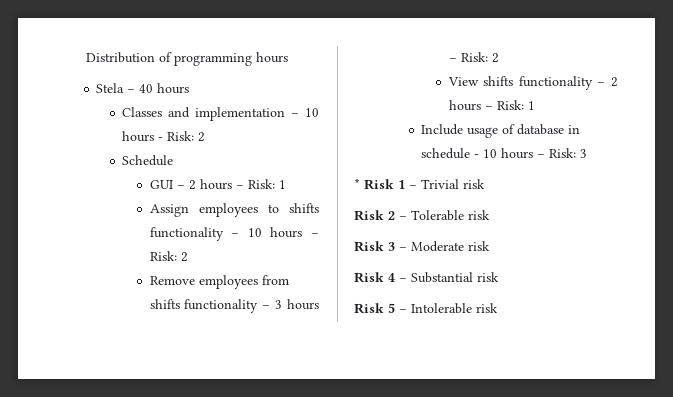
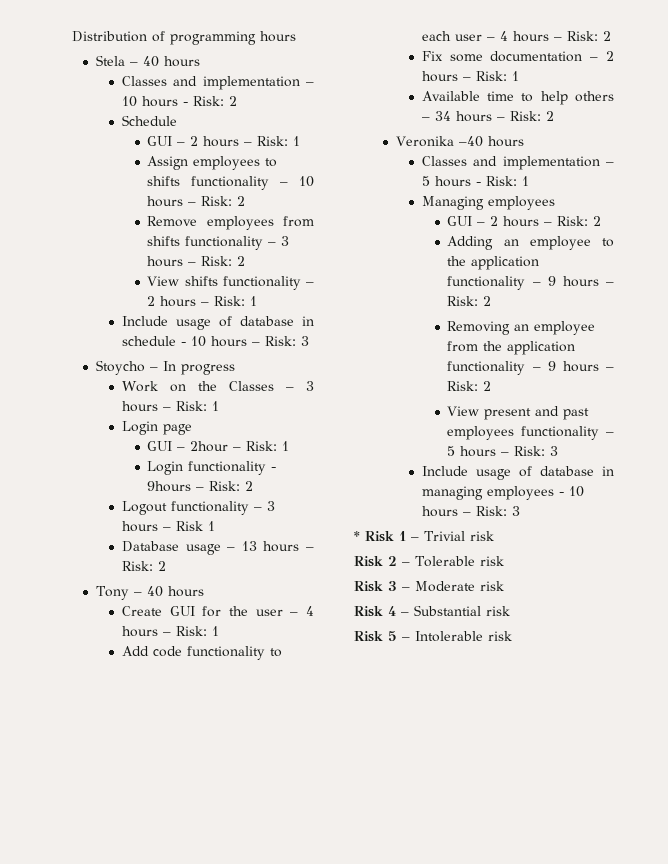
(588, 153) none -> [95,360,235,375] [121,381,314,392] [121,401,219,412] [121,421,192,435] [147,441,290,452] [147,461,277,475] [147,481,254,492] [121,501,275,515] [121,521,215,532] [121,541,315,555] [121,561,166,571] [95,586,204,600] [121,606,314,617] [121,626,219,637] [121,646,282,660] [421,31,611,42] [421,51,614,62] [421,71,519,82] [421,91,614,105] [421,111,554,122] [395,136,524,147] [421,156,614,170] [421,176,529,187] [421,196,555,210] [447,216,602,227] [447,236,614,250] [447,256,540,270] [447,276,614,290] [447,296,492,306] [447,321,596,335] [447,341,576,355] [447,361,614,375] [447,381,492,391] [447,406,590,420] [447,426,614,440] [447,446,559,457] [421,466,614,480] [421,486,584,500] [421,506,520,517] // Stoycho – In progress // Work on the Classes – 3 hours – Risk: 1 // Login page // GUI – 2hour – Risk: 1 // Login functionality - 9hours – Risk: 2 // Logout functionality – 3 hours – Risk 1 // Database usage – 13 hours – Risk: 2 // Tony – 40 hours // Create GUI for the user – 4 hours – Risk: 1 // Add code functionality to each user – 4 hours – Risk: 2 // Fix some documentation – 2 hours – Risk: 1 // Available time to help others – 34 hours – Risk: 2 // Veronika –40 hours // Classes and implementation – 5 hours - Risk: 1 // Managing employees // GUI – 2 hours – Risk: 2 // Adding an employee to the application functionality – 9 hours – Risk: 2 // Removing an employee from the application functionality – 9 hours – Risk: 2 // View present and past employees functionality – 5 hours – Risk: 3 // Include usage of database in managing employees - 10 hours – Risk: 3

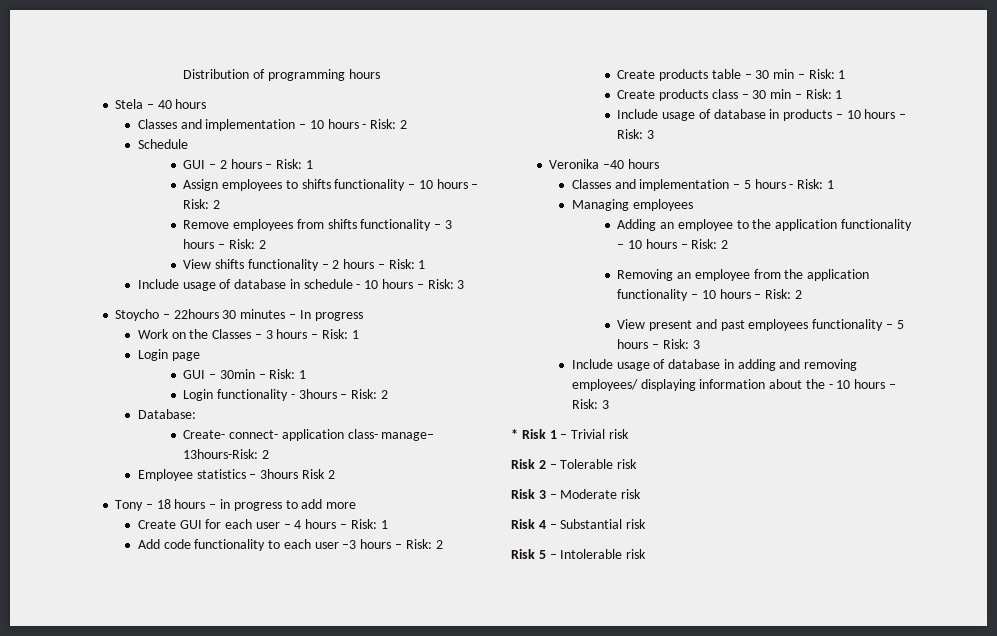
(158, 369) none -> [173,309,297,319] 22hours 30 minutes –
[190,441,229,452] 2hour -> [219,369,255,379] 30min
[147,481,254,492] [121,501,275,515] [121,521,215,532] [121,541,315,555] [121,561,153,571] 9hours – Risk: 2 // Logout functionality – 3 hours – Risk 1 // Database usage – 13 hours – Risk: -> [298,389,388,399] [137,409,196,419] [183,429,435,441] [183,449,269,459] [137,469,325,481] 3hours – Risk: 2 // Database: // Create- connect- application class- manage– 13hours-Risk: 2 // Employee statistics – 3hours Risk
[146,586,204,597] 40 hours -> [156,499,357,511] 18 hours – in progress to add more
[228,606,248,616] the -> [225,519,253,529] each
[486,31,611,42] [421,51,614,62] [421,71,519,82] [421,91,614,105] [421,111,554,122] – 4 hours – Risk: 2 // Fix some documentation – 2 hours – Risk: 1 // Available time to help others – 34 hours – Risk: 2 -> [342,539,443,549] [617,69,846,81] [617,89,843,101] [617,109,907,121] [617,129,654,139] –3 hours – Risk: 2 // Create products table – 30 min – Risk: 1 // Create products class – 30 min – Risk: 1 // Include usage of database in products – 10 hours – Risk: 3
[447,216,602,227] // GUI – 2 hours – Risk: 2 -> (693, 205) none
[547,276,556,286] 9 -> [627,240,642,249] 10
[547,361,556,371] 9 -> [701,290,716,299] 10
[421,486,554,500] managing employees -> [737,359,858,371] [571,379,825,391] adding and removing employees/ displaying information about the

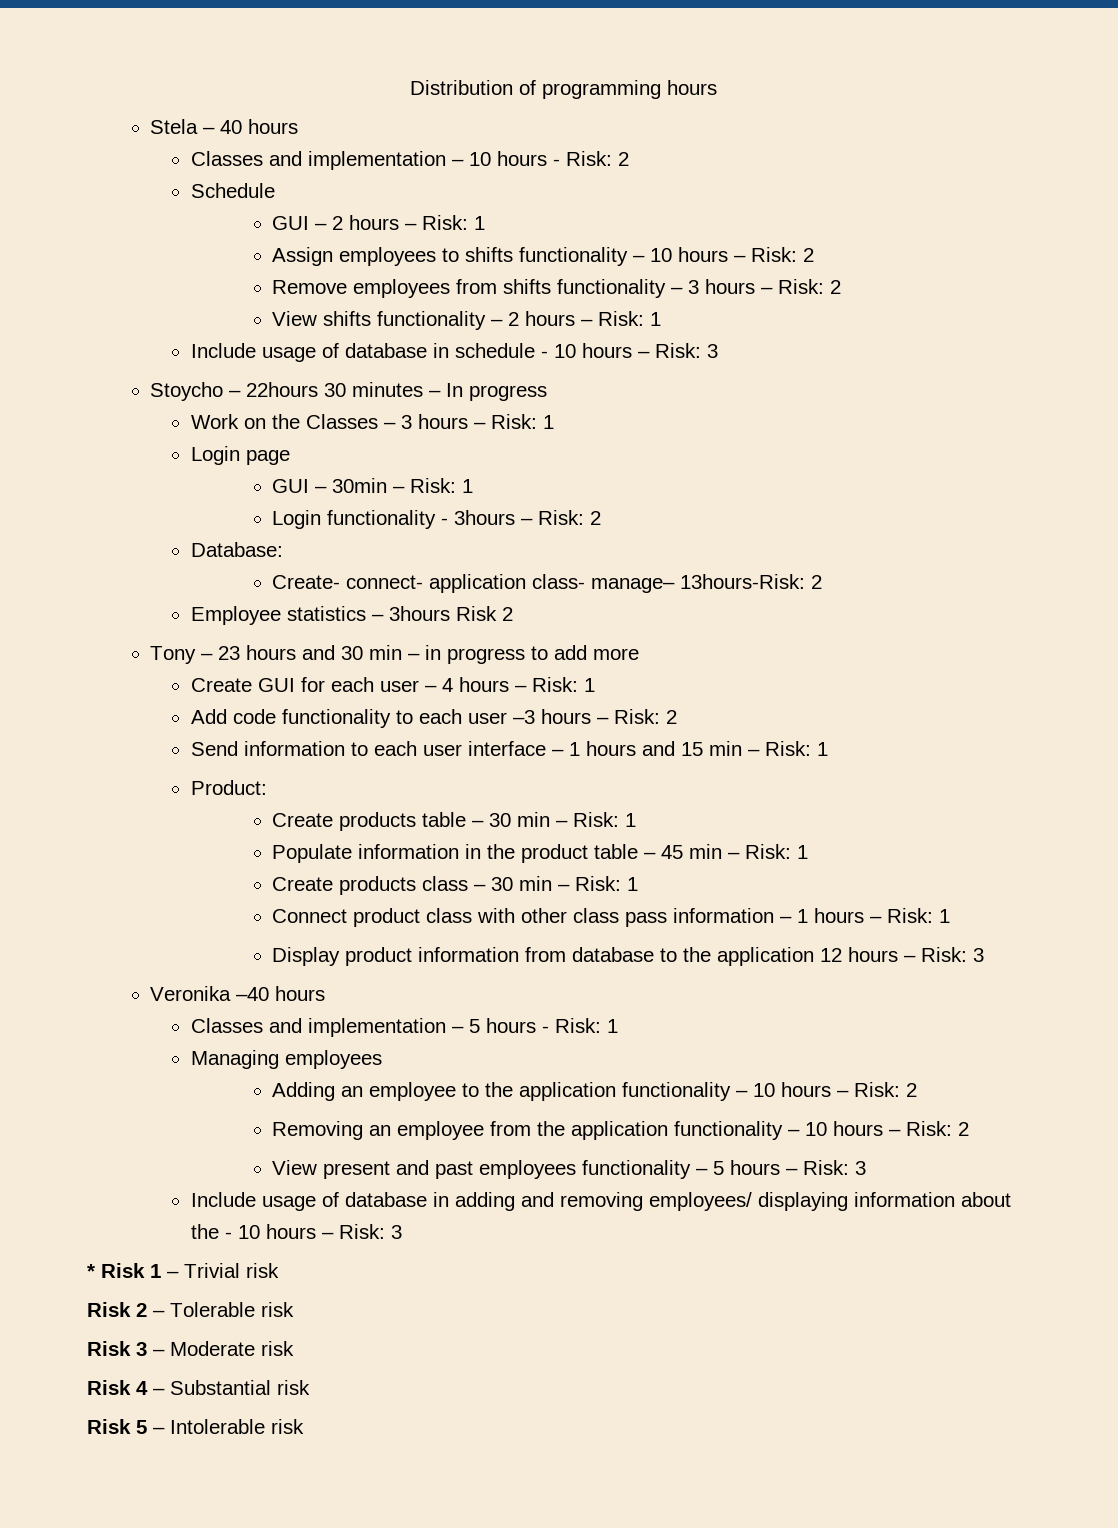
[156,499,206,509] 18 hours -> [218,645,403,660] 23 hours and 30 min
(443, 544) none -> [190,741,828,756] [190,780,267,795] // Send information to each user interface – 1 hours and 15 min – Risk: 1 // Product:
(846, 74) none -> [272,844,809,863] // Populate information in the product table – 45 min – Risk: 1
[617,109,861,121] Include usage of database in products – 10 -> [272,908,951,927] [272,947,843,966] Connect product class with other class pass information – 1 hours – Risk: 1 // Display product information from database to the application 12

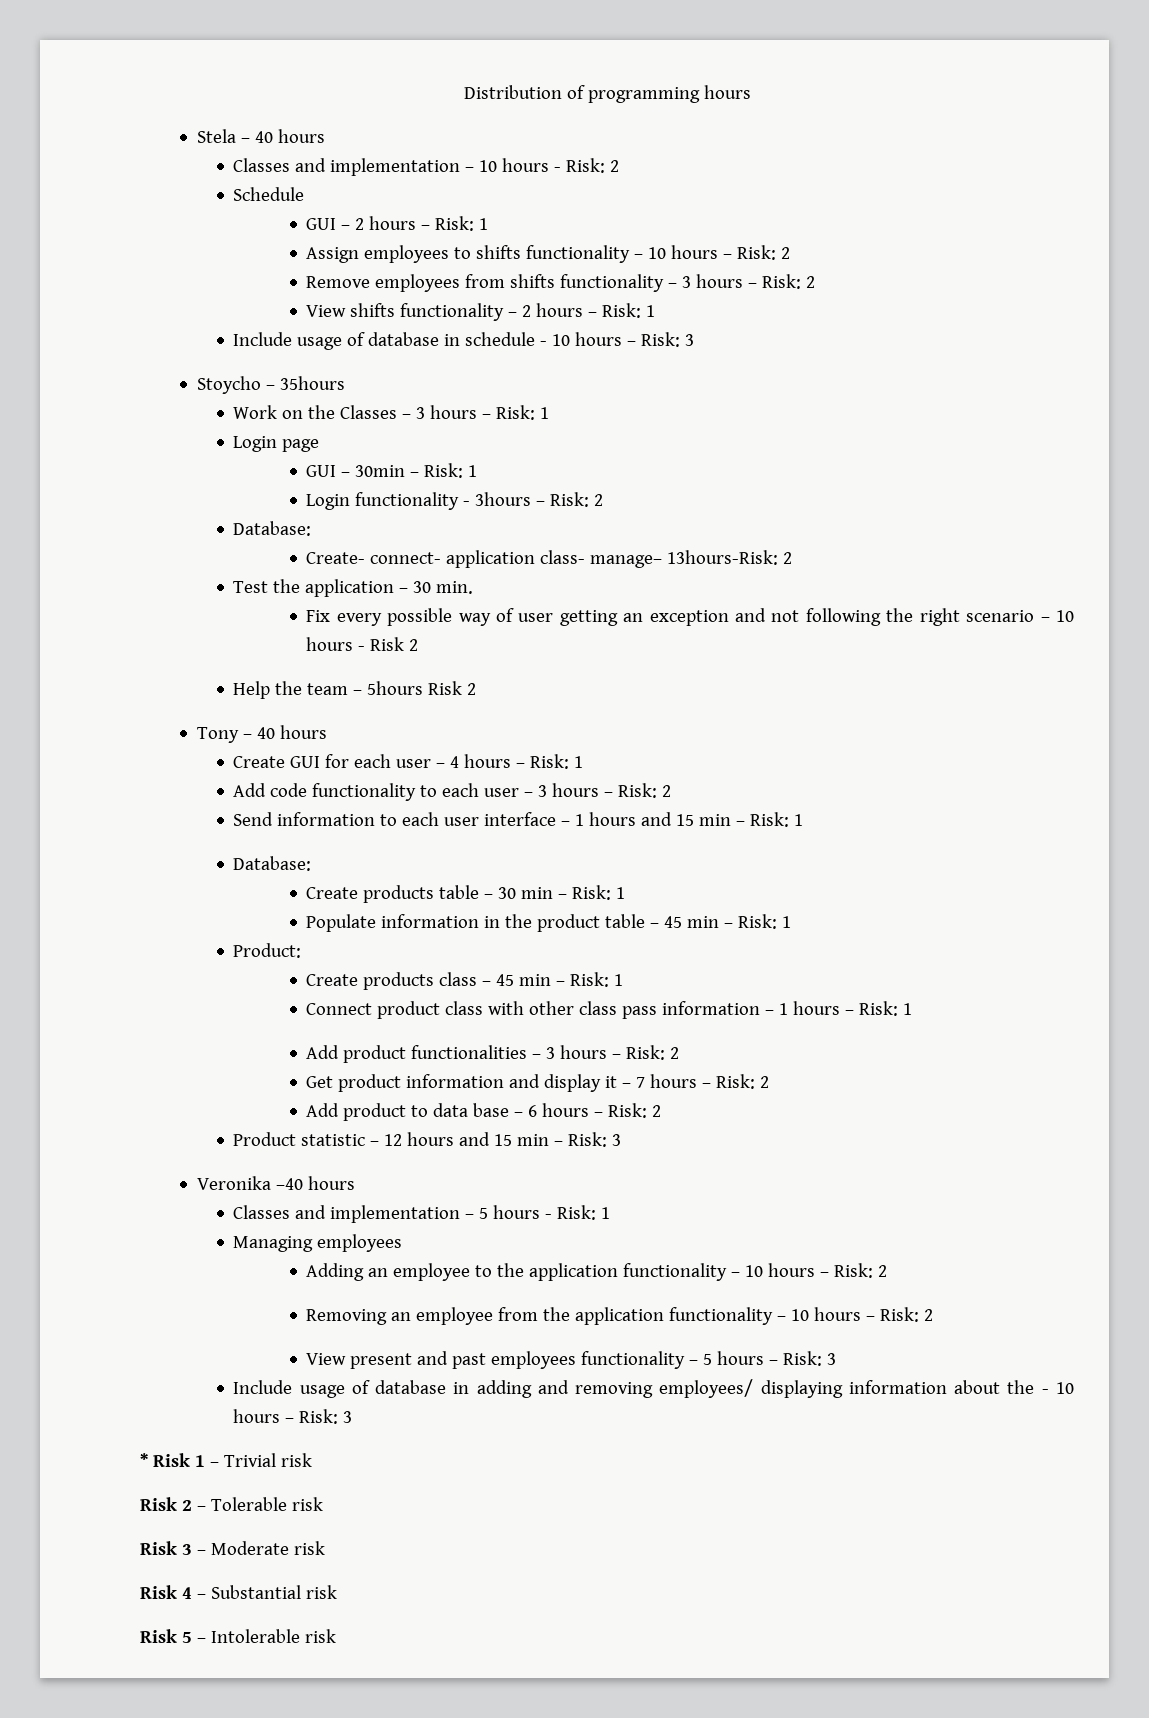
[246,382,548,401] 22hours 30 minutes – In progress -> [279,376,345,390] 35hours
[190,606,450,625] Employee statistics – 3hours -> [233,579,474,597] [306,608,1075,626] [306,637,419,651] [233,681,424,699] Test the application – 30 min. // Fix every possible way of user getting an exception and not following the right scenario – 10 hours - Risk 2 // Help the team – 5hours
[218,645,640,664] 23 hours and 30 min – in progress to add more -> [256,725,327,739] 40 hours
[512,710,535,724] –3 -> [524,785,548,797] – 3
[190,780,267,795] Product: -> [233,856,312,871] Database:
(809, 852) none -> [233,943,302,958] // Product:
[491,877,514,891] 30 -> [496,974,515,986] 45
[272,947,899,966] Display product information from database to the application 12 hours -> [306,1045,680,1063] [306,1074,770,1092] [306,1103,662,1121] [233,1132,550,1146] Add product functionalities – 3 hours – Risk: 2 // Get product information and display it – 7 hours – Risk: 2 // Add product to data base – 6 hours – Risk: 2 // Product statistic – 12 hours and 15 min

